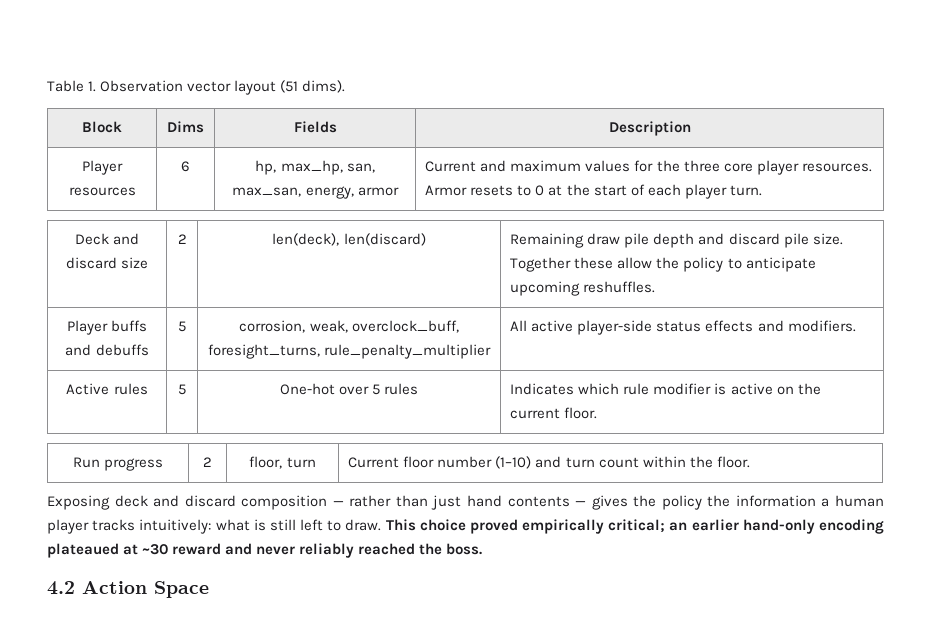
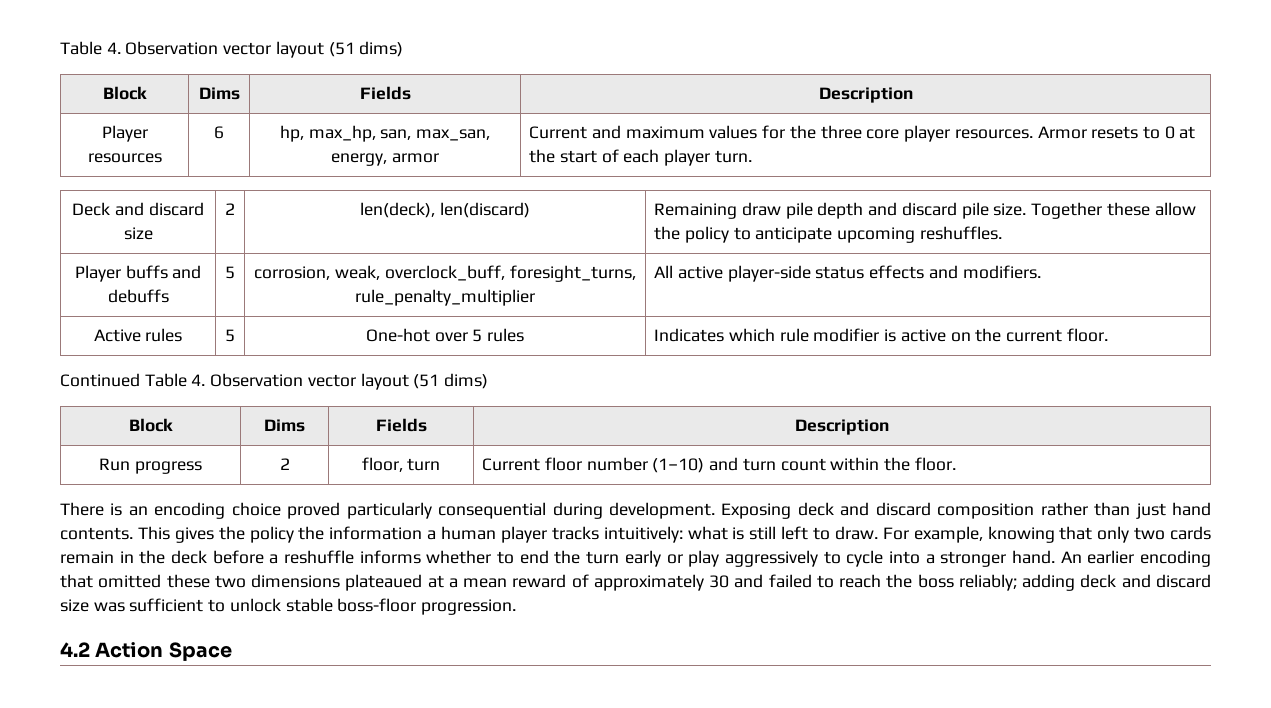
[47,80,346,95] Table 1. Observation vector layout (51 dims). -> [60,41,404,58] Table 4. Observation vector layout (51 dims)
(598, 413) none -> [60,373,489,390] [129,418,173,432] [264,419,305,432] [375,418,427,432] [795,419,890,435] // Continued Table 4. Observation vector layout (51 dims) // Block | Dims | Fields | Description
(750, 462) none -> [60,502,716,519] There is an encoding choice proved particularly consequential during development.
[332,501,344,506] — -> (1035, 511) none
[507,496,587,507] contents — -> [60,526,170,540] contents. This
[385,519,884,534] [47,543,483,558] This choice proved empirically critical; an earlier hand-only encoding plateaued at ~30 reward and never reliably reached the boss. -> [882,526,1211,543] [60,550,1211,567] [60,574,1211,591] [60,598,517,615] For example, knowing that only two cards remain in the deck before a reshuffle informs whether to end the turn early or play aggressively to cycle into a stronger hand. An earlier encoding that omitted these two dimensions plateaued at a mean reward of approximately 30 and failed to reach the boss reliably; adding deck and discard size was sufficient to unlock stable boss-floor progression.

